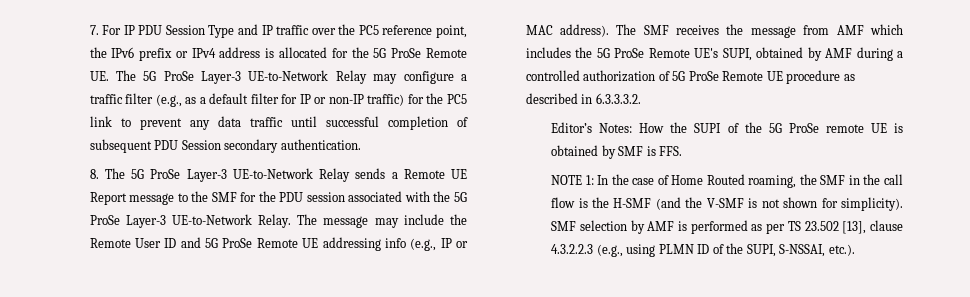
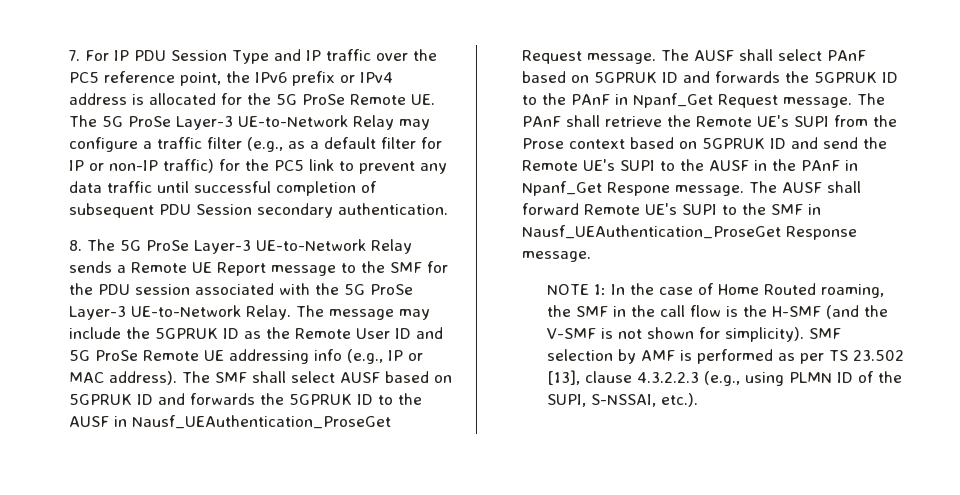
(467, 219) none -> [155,327,291,339] 5GPRUK ID as the
[676,24,903,38] [525,47,903,61] [525,70,855,84] [525,93,641,104] [551,122,903,133] [551,145,683,159] receives the message from AMF which includes the 5G ProSe Remote UE's SUPI, obtained by AMF during a controlled authorization of 5G ProSe Remote UE procedure as described in 6.3.3.3.2. // Editor’s Notes: How the SUPI of the 5G ProSe remote UE is obtained by SMF is FFS. -> [252,371,453,383] [69,393,423,405] [69,415,392,429] [522,49,867,64] [522,71,899,83] [522,93,886,108] [522,115,898,127] [522,137,888,149] [522,159,859,171] [522,181,862,196] [522,203,822,215] [522,225,858,240] [522,251,592,262] shall select AUSF based on 5GPRUK ID and forwards the 5GPRUK ID to the AUSF in Nausf_UEAuthentication_ProseGet Request message. The AUSF shall select PAnF based on 5GPRUK ID and forwards the 5GPRUK ID to the PAnF in Npanf_Get Request message. The PAnF shall retrieve the Remote UE's SUPI from the Prose context based on 5GPRUK ID and send the Remote UE's SUPI to the AUSF in the PAnF in Npanf_Get Respone message. The AUSF shall forward Remote UE's SUPI to the SMF in Nausf_UEAuthentication_ProseGet Response message.

